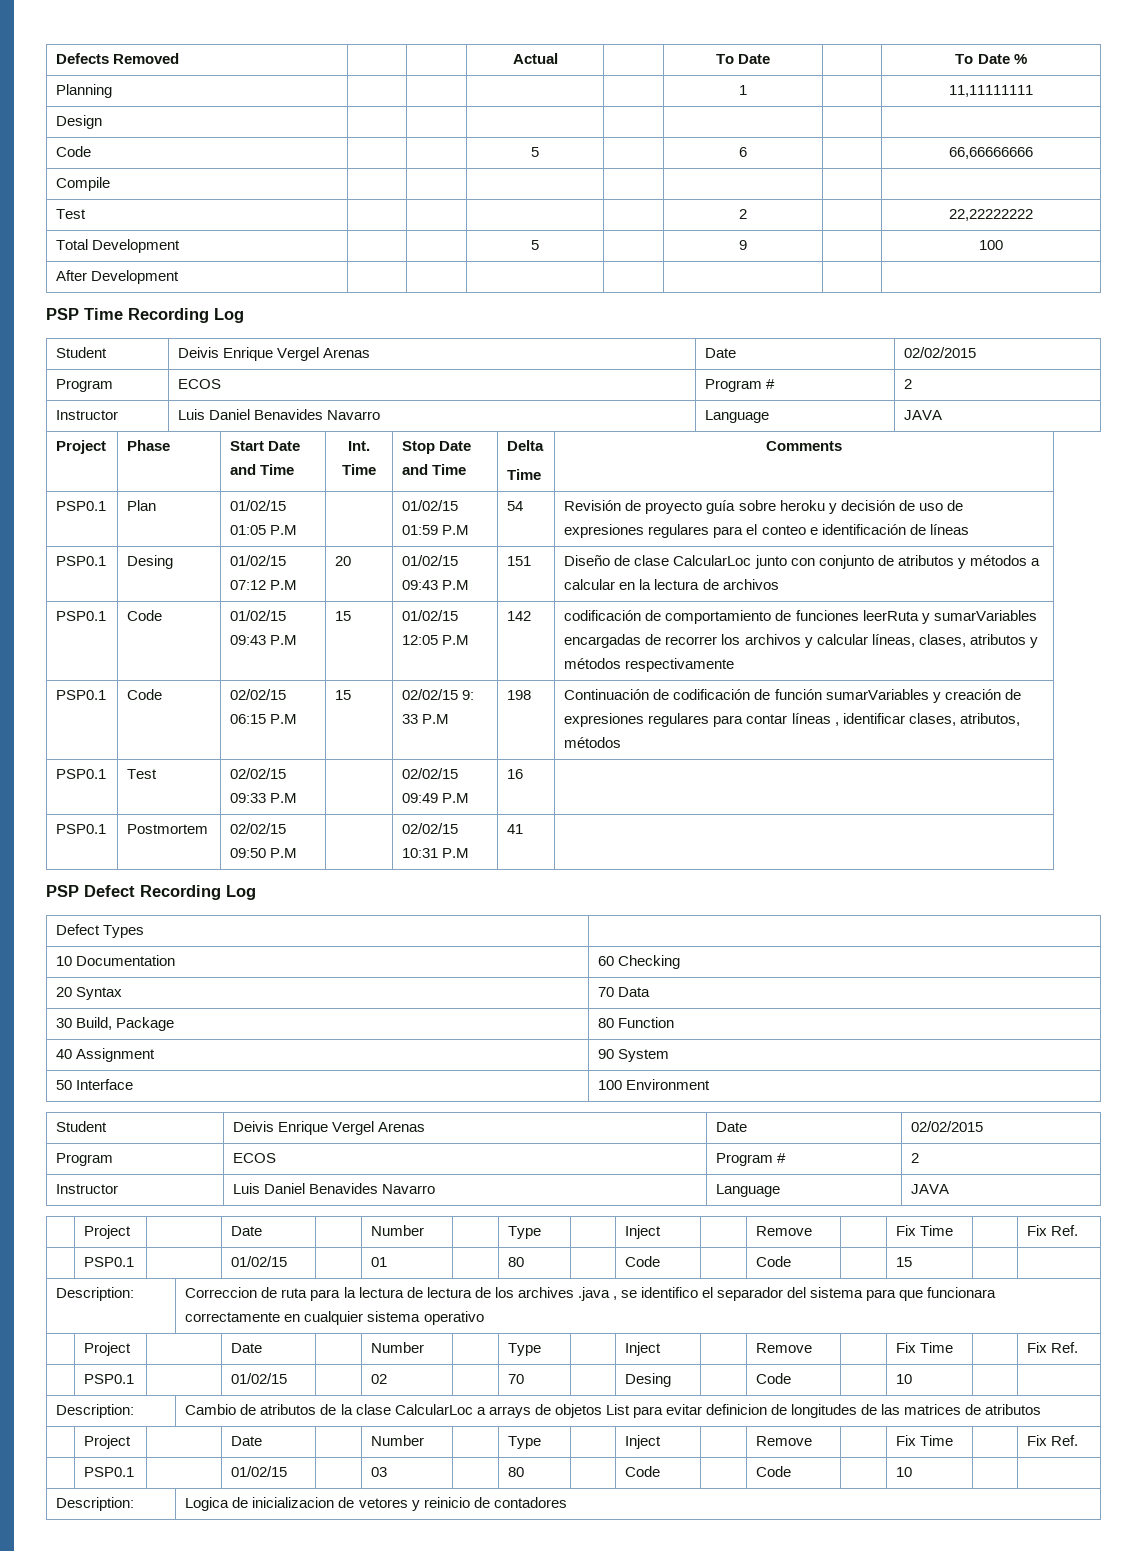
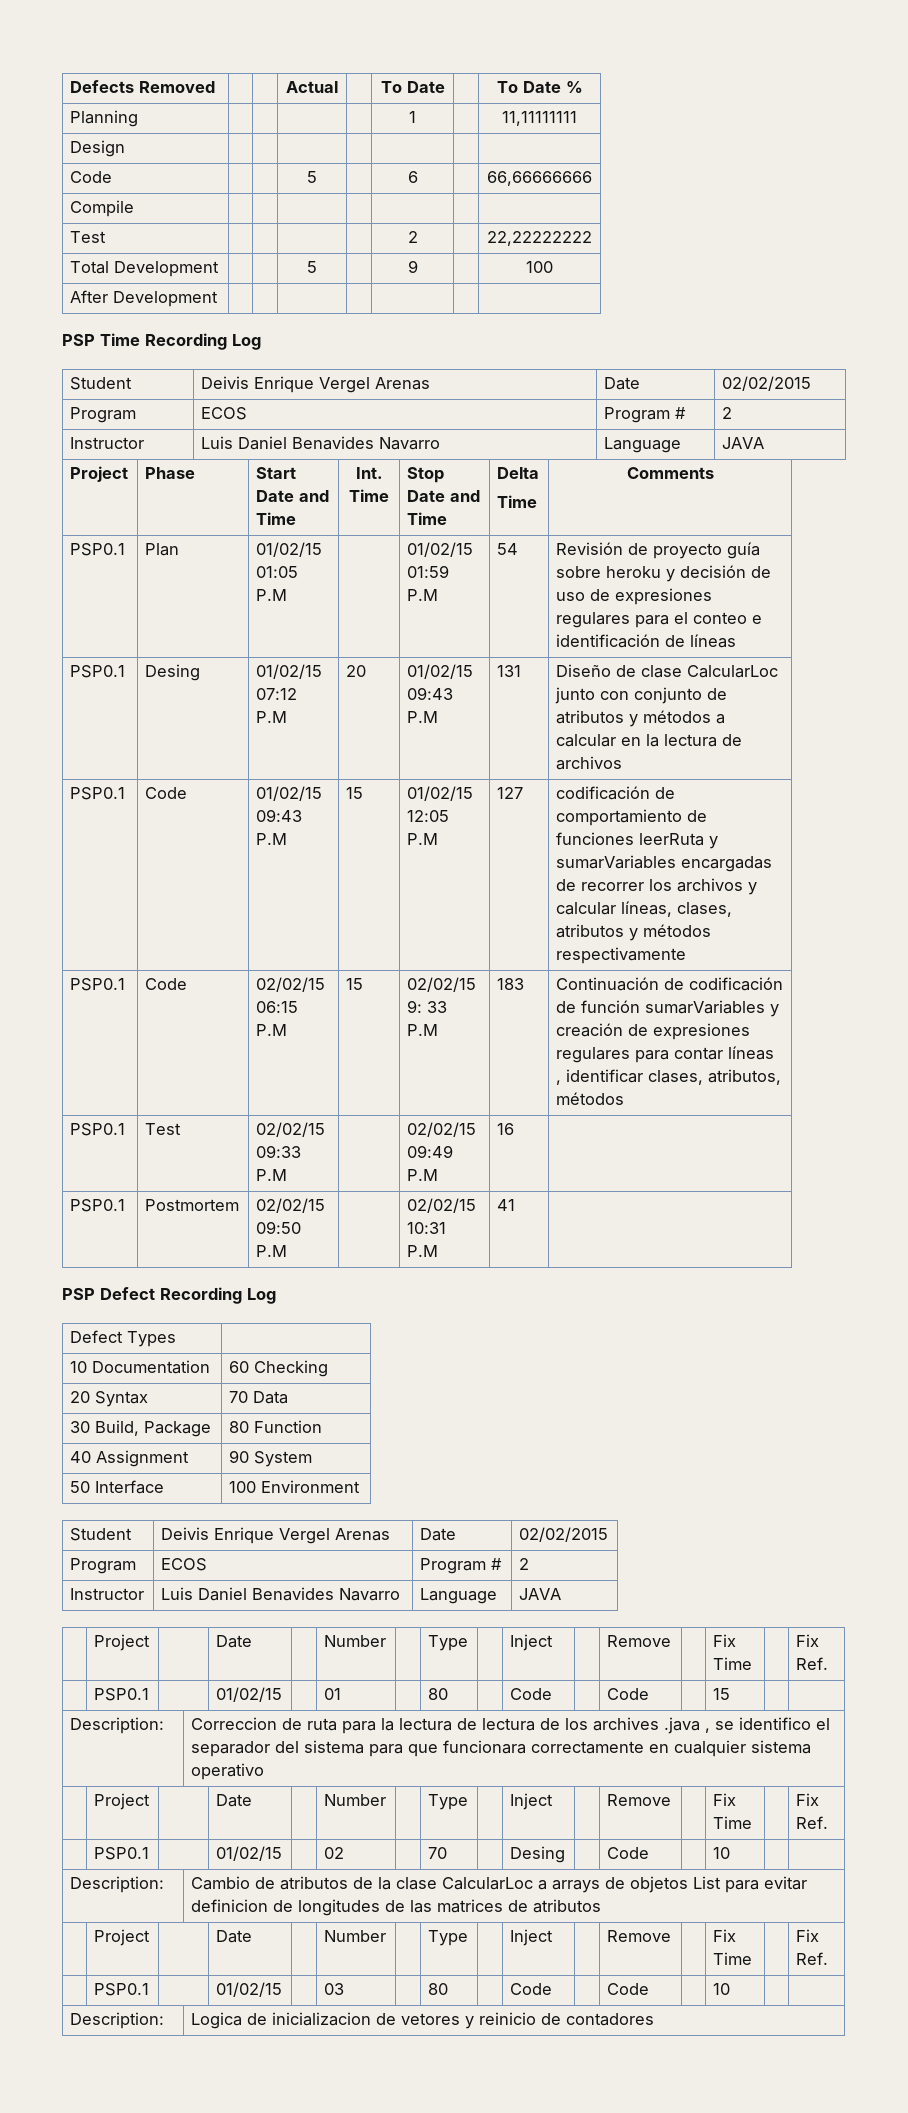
[507,556,532,566] 151 -> [497,665,522,677] 131
[507,611,532,621] 142 -> [497,787,524,799] 127
[507,690,532,700] 198 -> [497,978,525,990] 183

